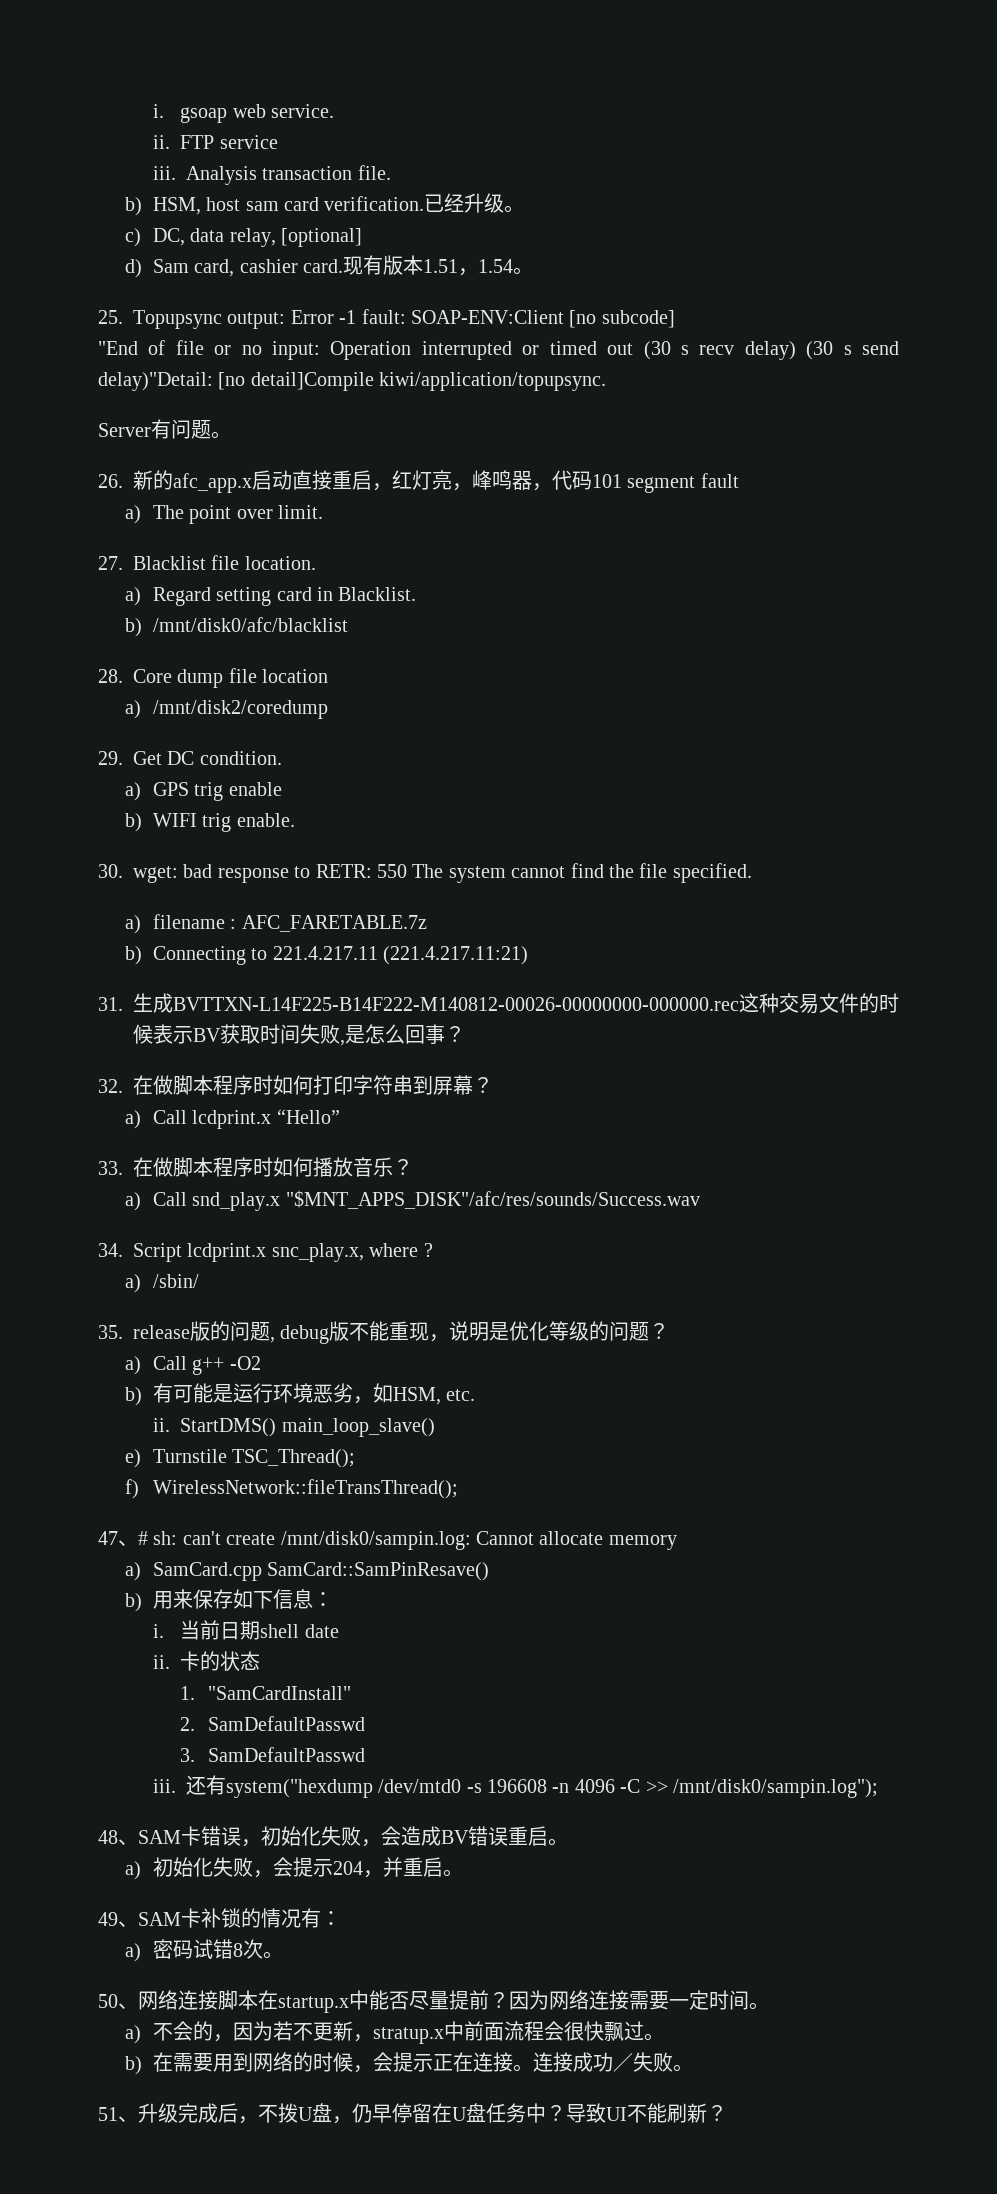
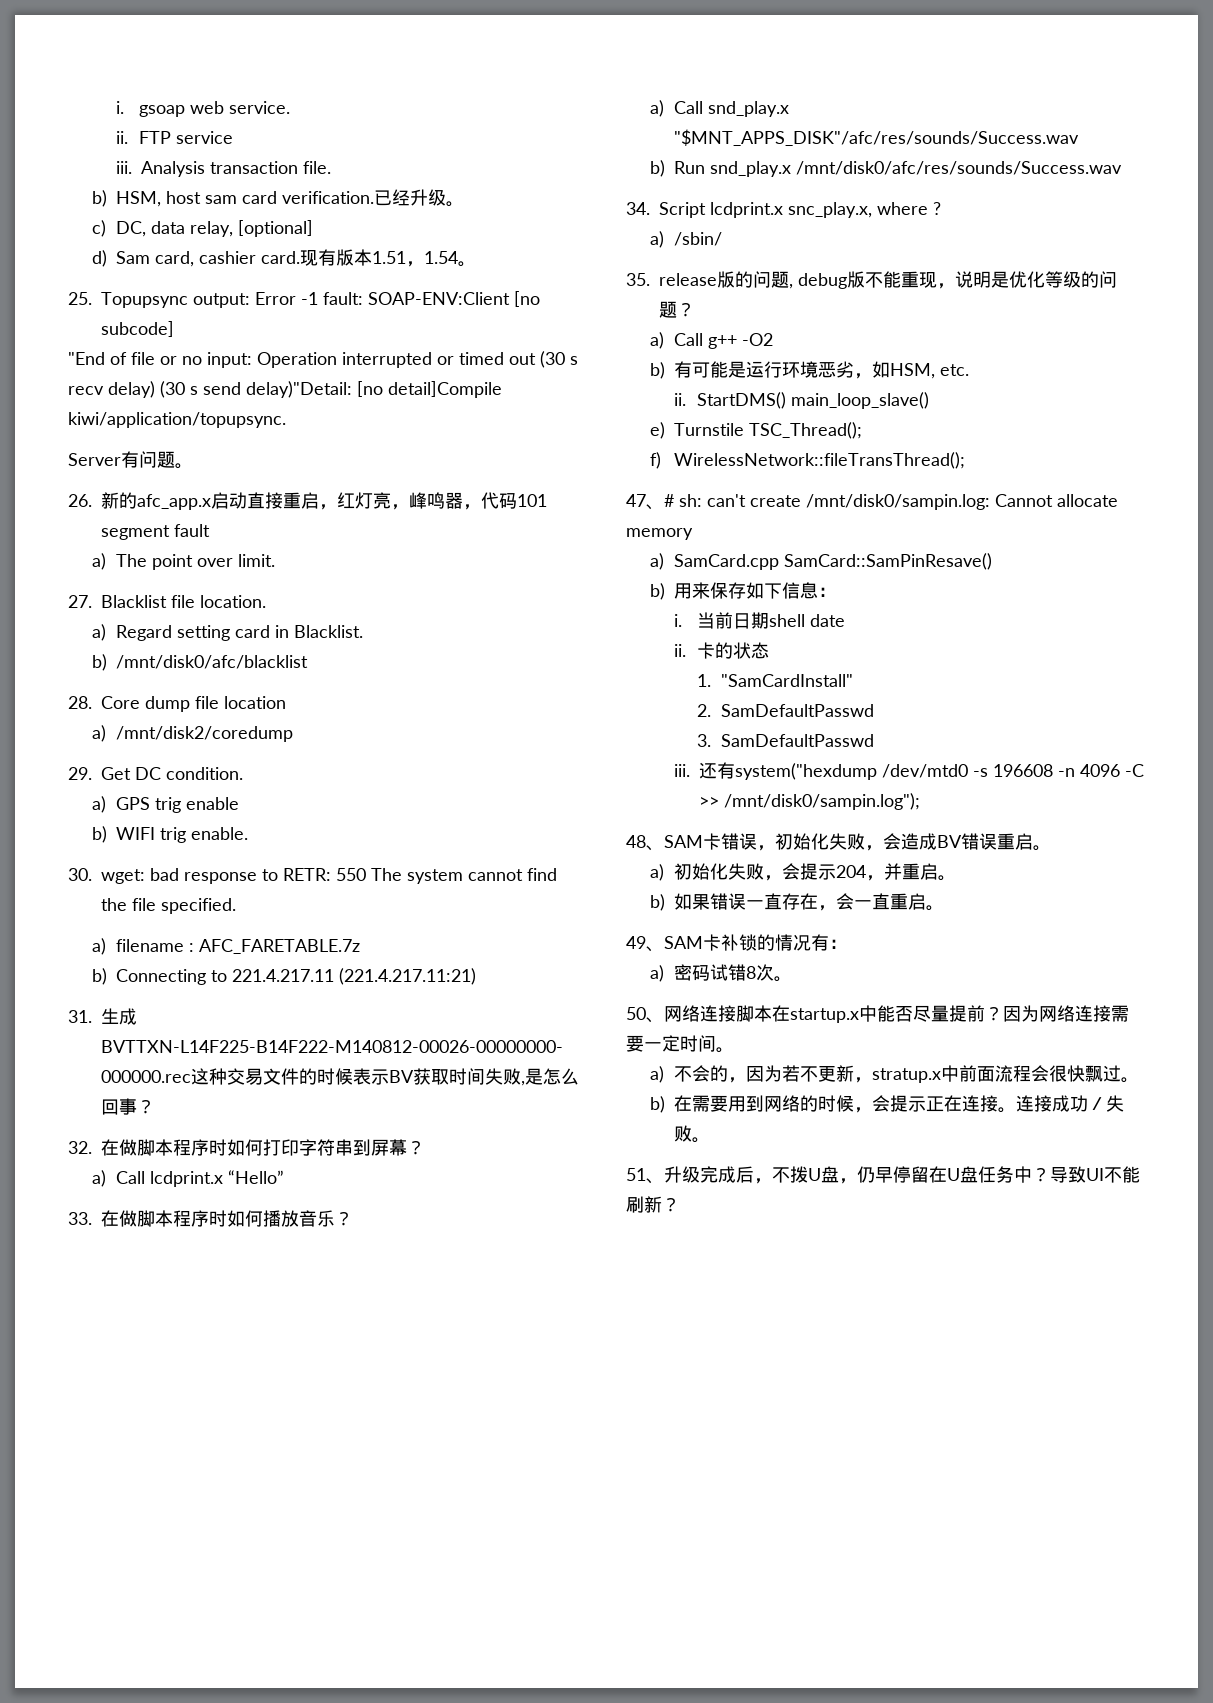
(700, 1199) none -> [649,160,1122,177] // b) Run snd_play.x /mnt/disk0/afc/res/sounds/Success.wav
(463, 1873) none -> [649,893,944,911] // b)如果错误一直存在，会一直重启。

